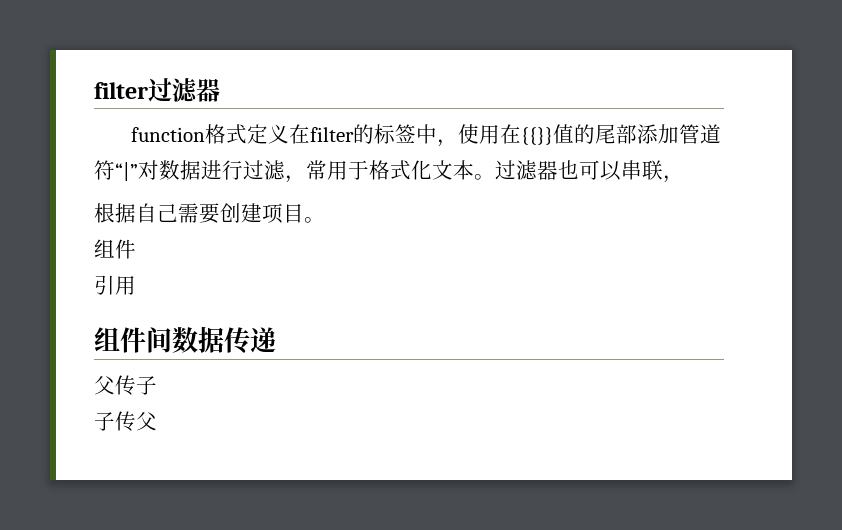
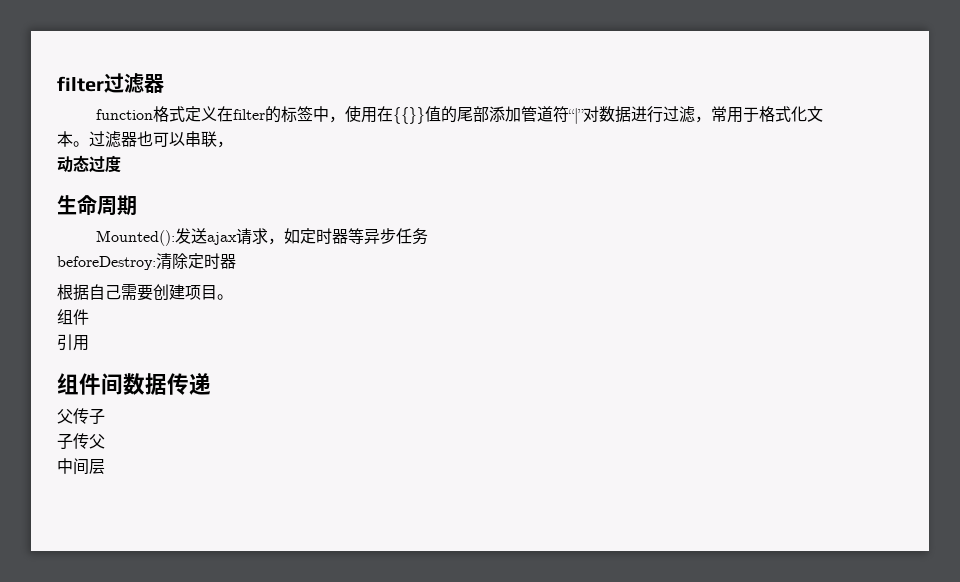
(684, 179) none -> [57,155,121,173] [57,195,137,216] [96,228,429,246] [57,253,236,270] // 动态过度 // 生命周期 // Mounted():发送ajax请求，如定时器等异步任务 // beforeDestroy:清除定时器
(157, 421) none -> [57,458,105,475] // 中间层

